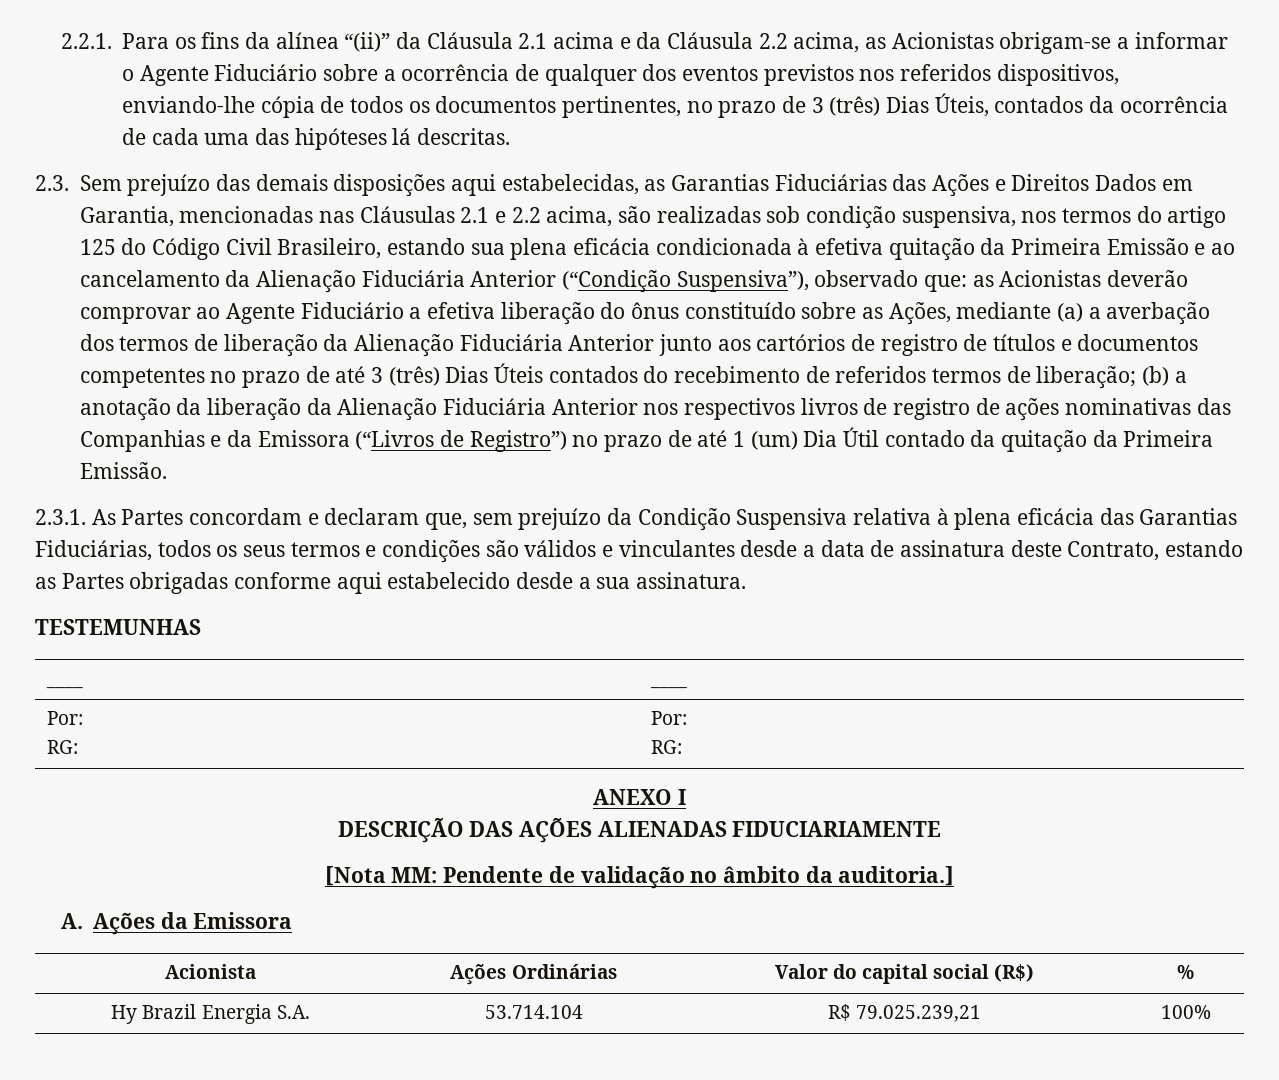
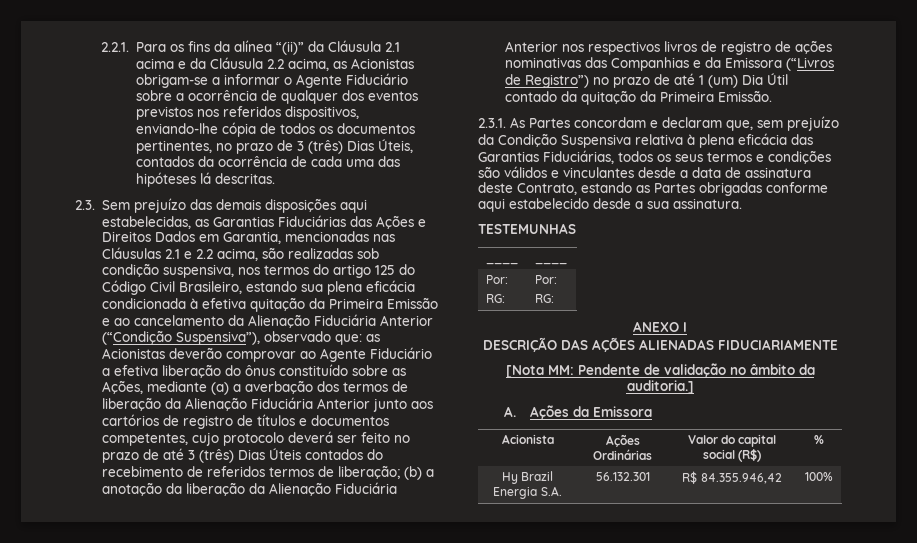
[79,368,205,388] competentes -> [101,431,390,446] competentes, cujo protocolo deverá ser feito
[484,1005,583,1019] 53.714.104 -> [595,472,650,481] 56.132.301
[856,1005,982,1022] 79.025.239,21 -> [700,473,782,484] 84.355.946,42

